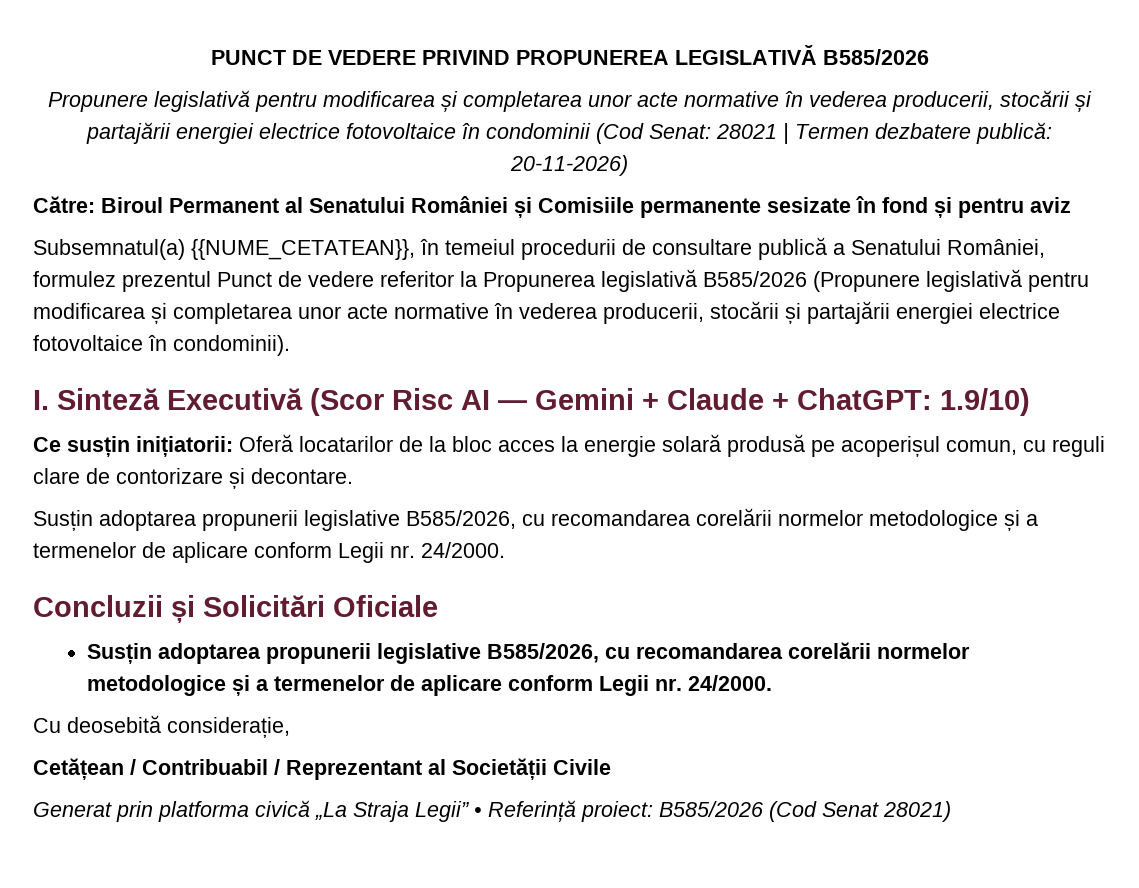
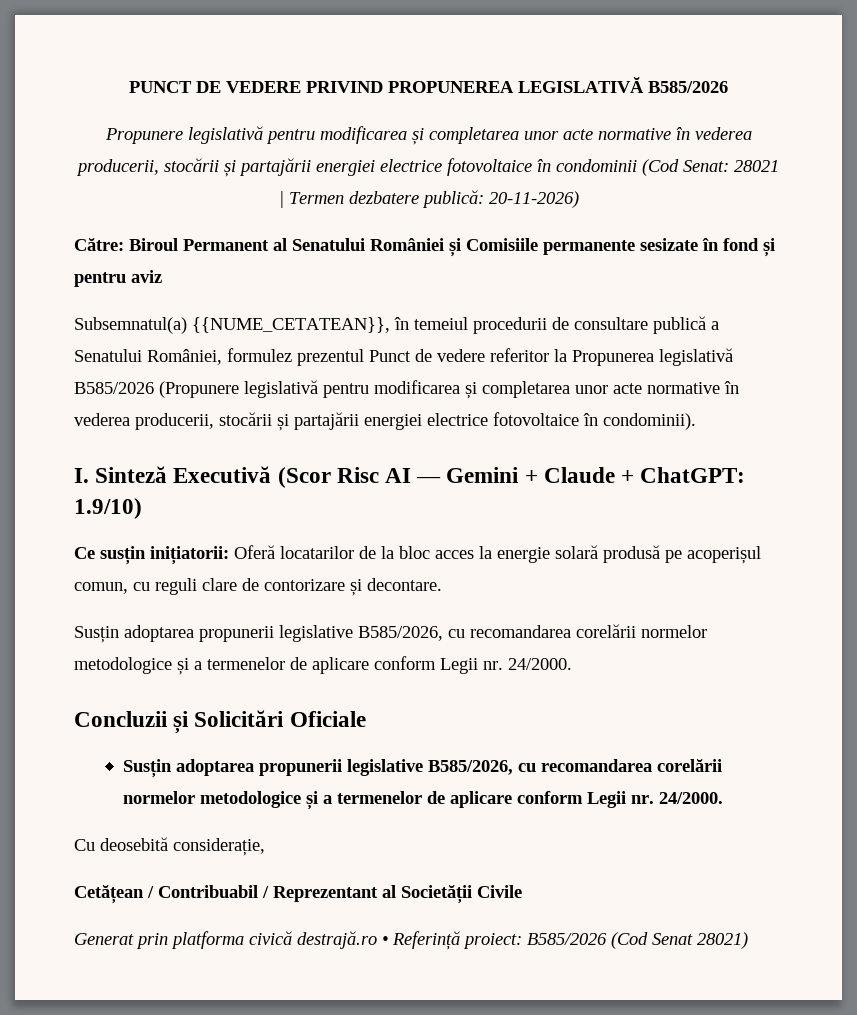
[315,801,469,822] „La Straja Legii” -> [297,931,377,949] destrajă.ro

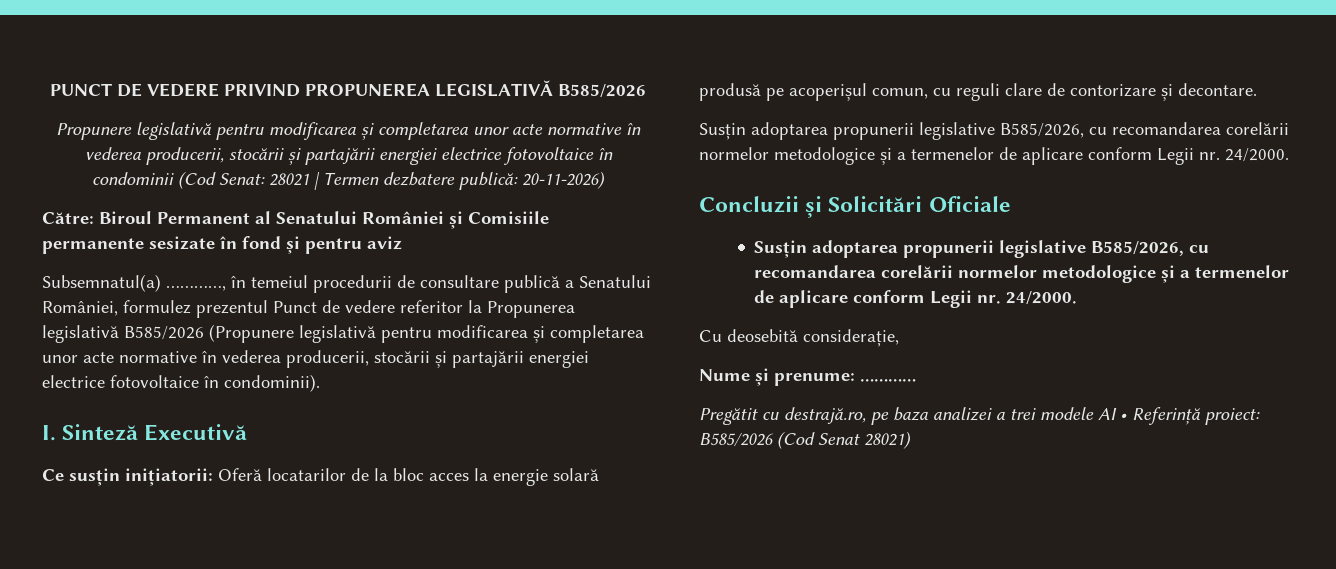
[192,317,390,333] {{NUME_CETATEAN}}, -> [166,285,226,291] …………,
[277,467,746,488] [74,498,142,519] (Scor Risc AI — Gemini + Claude + ChatGPT: 1.9/10) -> (248, 432) none
[74,885,522,904] [74,931,377,949] Cetățean / Contribuabil / Reprezentant al Societății Civile // Generat prin platforma civică destrajă.ro -> [699,368,916,386] [699,407,1117,425] Nume și prenume: ………… // Pregătit cu destrajă.ro, pe baza analizei a trei modele AI

